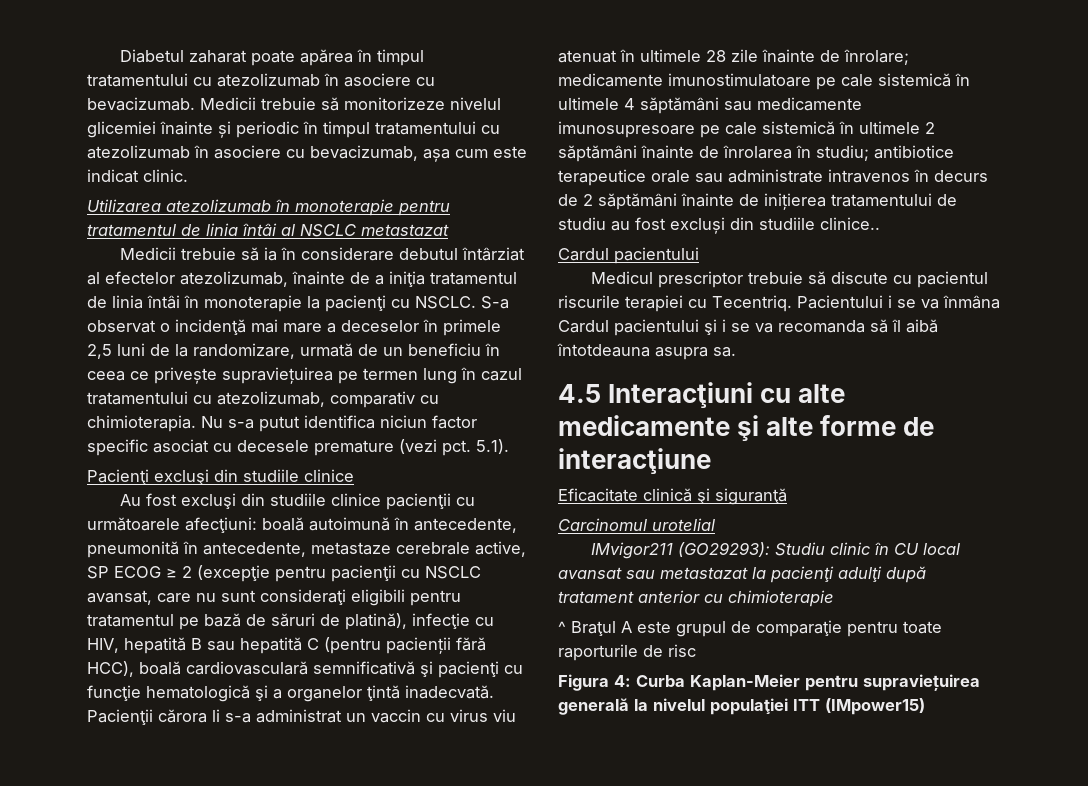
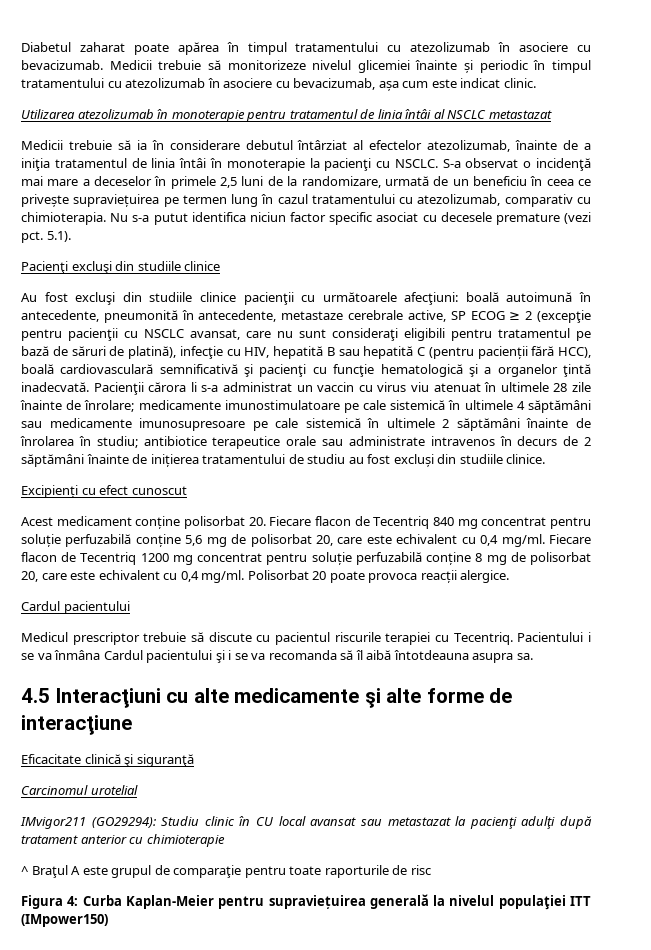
[820,217,880,230] clinice.. -> [506,454,546,464] [21,485,187,498] [21,516,591,529] [21,534,592,547] [21,552,591,565] [21,570,510,583] clinice. // Excipienți cu efect cunoscut // Acest medicament conține polisorbat 20. Fiecare flacon de Tecentriq 840 mg concentrat pentru soluție perfuzabilă conține 5,6 mg de polisorbat 20, care este echivalent cu 0,4 mg/ml. Fiecare flacon de Tecentriq 1200 mg concentrat pentru soluție perfuzabilă conține 8 mg de polisorbat 20, care este echivalent cu 0,4 mg/ml. Polisorbat 20 poate provoca reacții alergice.
[678,542,771,557] (GO29293): -> [91,817,156,828] (GO29294):
[825,698,925,715] (IMpower15) -> [21,914,108,927] (IMpower150)

